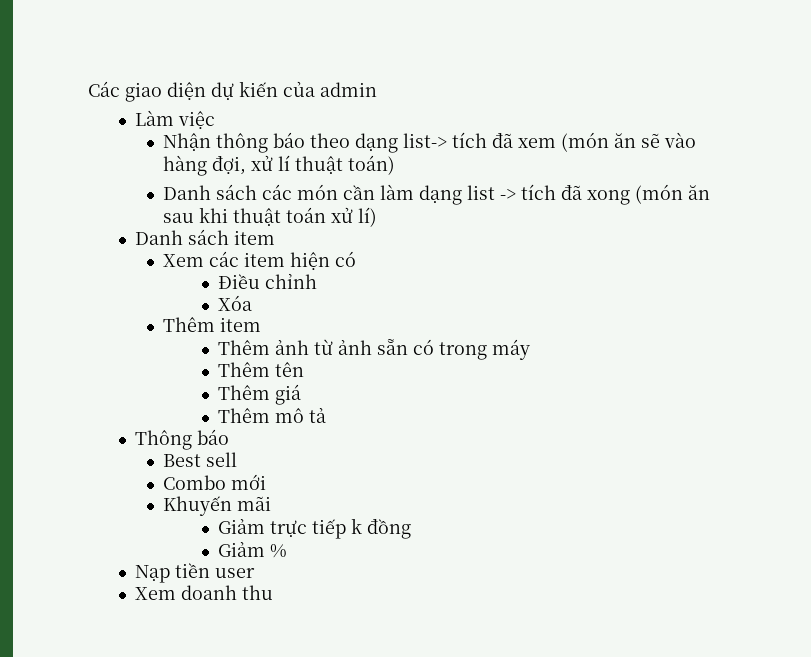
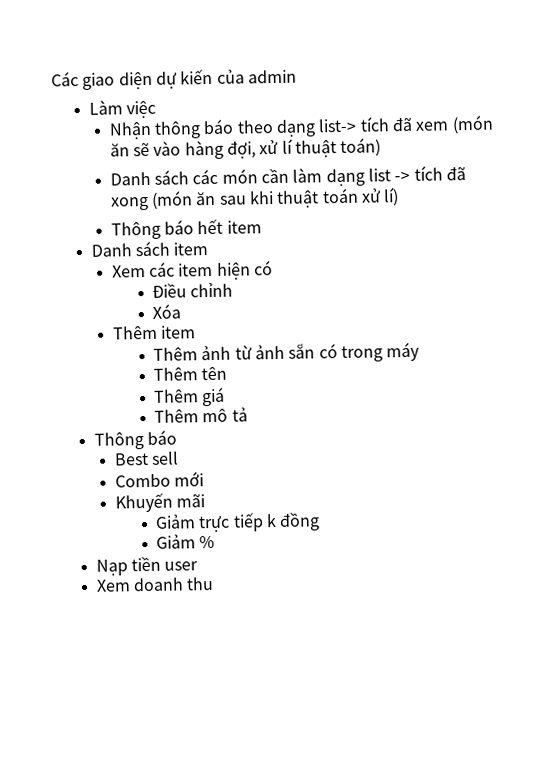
(378, 217) none -> [110,218,262,240] // Thông báo hết item

